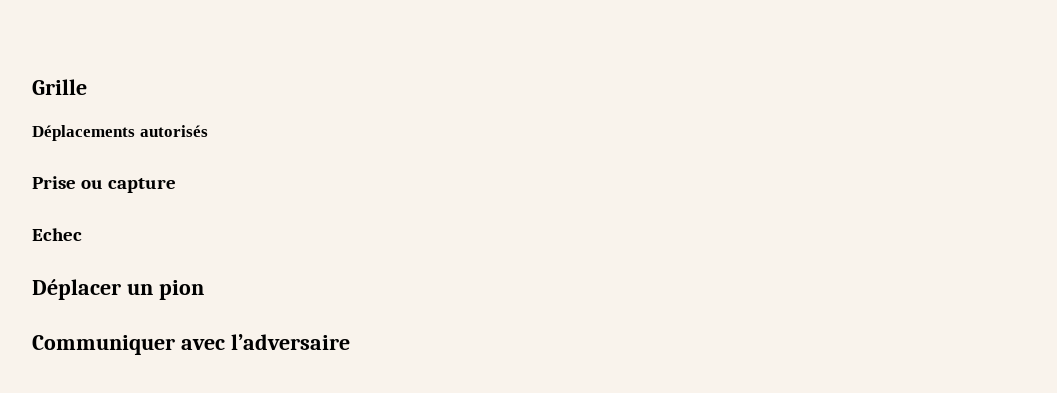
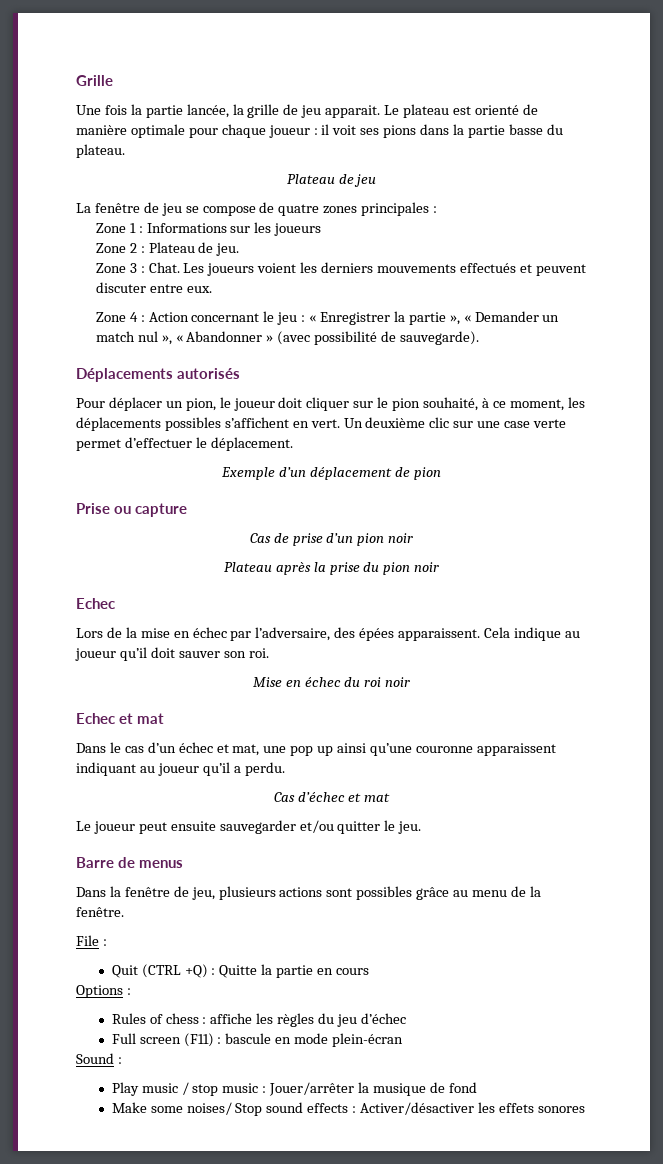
[32,125,208,141] [32,176,177,193] [32,228,82,241] [32,279,204,300] [32,334,350,355] Déplacements autorisés // Prise ou capture // Echec // Déplacer un pion // Communiquer avec l’adversaire -> [76,104,538,118] [76,124,563,138] [76,144,125,158] [286,174,377,187] [76,202,438,216] [95,222,322,236] [95,242,240,256] [95,262,586,276] [95,282,212,293] [95,311,560,325] [95,331,479,345] [76,368,241,382] [76,397,585,411] [76,417,567,431] [76,437,293,451] [221,467,441,480] [76,503,188,517] [249,533,414,546] [223,562,440,575] [76,598,115,609] [76,627,580,641] [75,647,269,661] [252,677,411,687] [76,713,165,724] [76,742,556,756] [76,762,285,776] [273,792,391,802] [76,820,422,834] [76,857,184,868] [76,886,541,900] [76,907,124,917] [76,935,107,946] [111,964,370,978] [76,985,131,998] [111,1013,406,1027] [111,1033,404,1047] [76,1053,122,1064] [111,1082,477,1096] [111,1102,585,1116] Une fois la partie lancée, la grille de jeu apparait. Le plateau est orienté de manière optimale pour chaque joueur : il voit ses pions dans la partie basse du plateau. // Plateau de jeu // La fenêtre de jeu se compose de quatre zones principales : // Zone 1 : Informations sur les joueurs // Zone 2 : Plateau de jeu. // Zone 3 : Chat. Les joueurs voient les derniers mouvements effectués et peuvent discuter entre eux. // Zone 4 : Action concernant le jeu : « Enregistrer la partie », « Demander un match nul », « Abandonner » (avec possibilité de sauvegarde). // Déplacements autorisés // Pour déplacer un pion, le joueur doit cliquer sur le pion souhaité, à ce moment, les déplacements possibles s’affichent en vert. Un deuxième clic sur une case verte permet d’effectuer le déplacement. // Exemple d’un déplacement de pion // Prise ou capture // Cas de prise d’un pion noir // Plateau après la prise du pion noir // Echec // Lors de la mise en échec par l’adversaire, des épées apparaissent. Cela indique au joueur qu’il doit sauver son roi. // Mise en échec du roi noir // Echec et mat // Dans le cas d’un échec et mat, une pop up ainsi qu’une couronne apparaissent indiquant au joueur qu’il a perdu. // Cas d’échec et mat // Le joueur peut ensuite sauvegarder et/ou quitter le jeu. // Barre de menus // Dans la fenêtre de jeu, plusieurs actions sont possibles grâce au menu de la fenêtre. // File : // Quit (CTRL +Q) : Quitte la partie en cours // Options : // Rules of chess : affiche les règles du jeu d’échec // Full screen (F11) : bascule en mode plein-écran // Sound : // Play music / stop music : Jouer/arrêter la musique de fond // Make some noises/ Stop sound effects : Activer/désactiver les effets sonores

